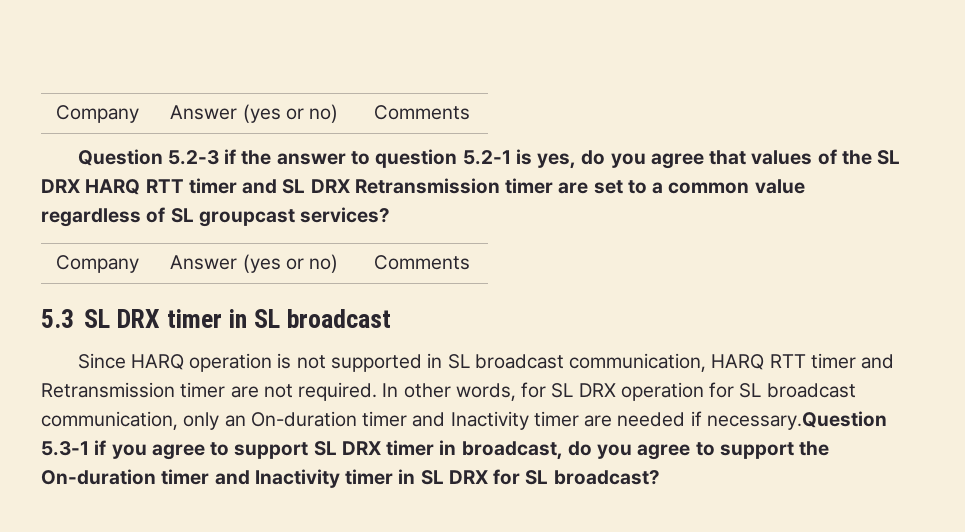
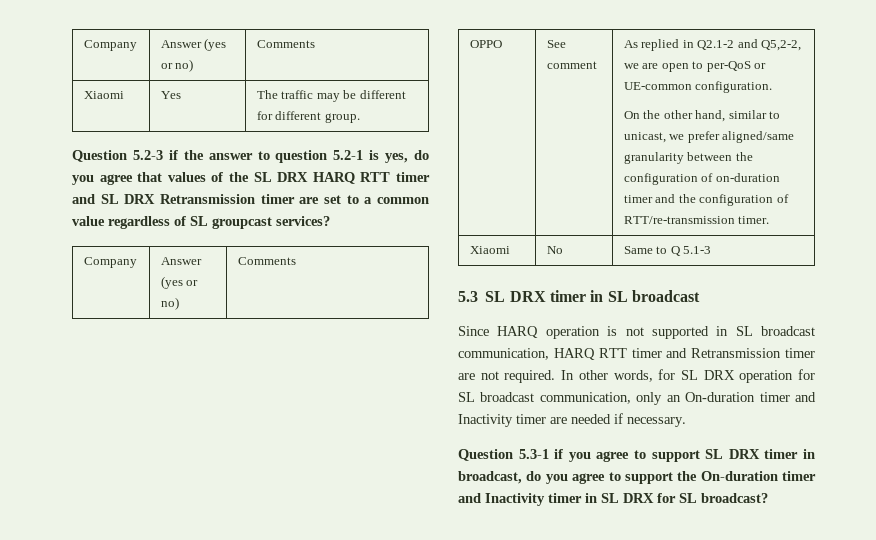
[56,105,140,123] [170,104,339,123] [374,105,471,120] Company | Answer (yes or no) | Comments -> [83,40,137,51] [160,38,227,51] [160,59,194,72] [256,40,315,48] [83,91,124,99] [160,91,181,99] [256,90,406,102] [256,111,360,123] Company | Answer (yes or no) | Comments // Xiaomi | Yes | The traffic may be different for different group.
(471, 262) none -> [469,40,502,48] [546,40,566,48] [546,61,597,69] [623,39,802,51] [623,61,767,72] [623,81,773,93] [623,110,781,122] [623,131,795,143] [623,152,753,164] [623,173,780,185] [623,194,789,206] [623,216,770,224] [469,246,510,254] [546,246,563,254] [623,246,712,256] // OPPO | See comment | As replied in Q2.1-2 and Q5,2-2, we are open to per-QoS or UE-common configuration. // On the other hand, similar to unicast, we prefer aligned/same granularity between the configuration of on-duration timer and the configuration of RTT/re-transmission timer. // Xiaomi | No | Same to Q 5.1-3
[706,411,887,430] necessary.Question -> [627,417,686,427] [458,449,513,461] necessary. // Question

